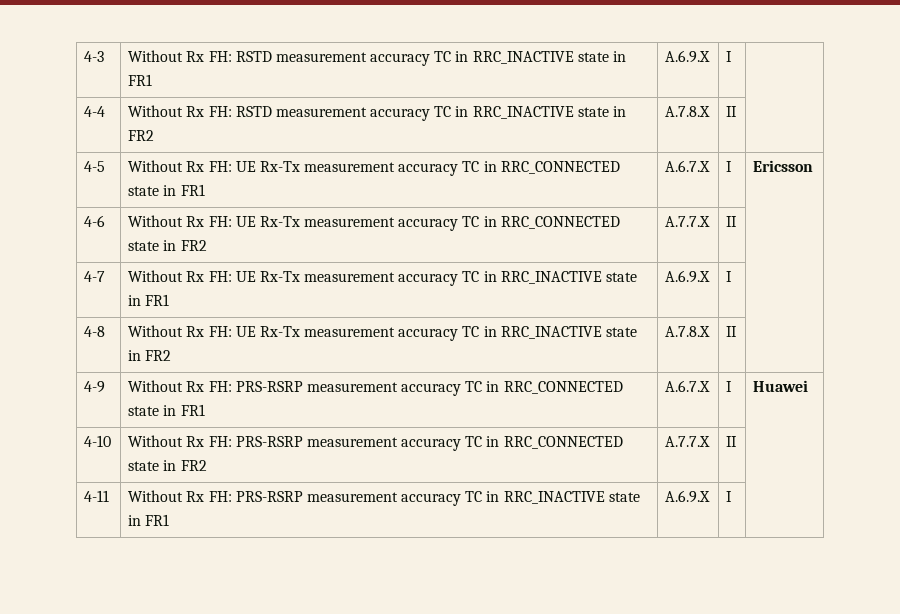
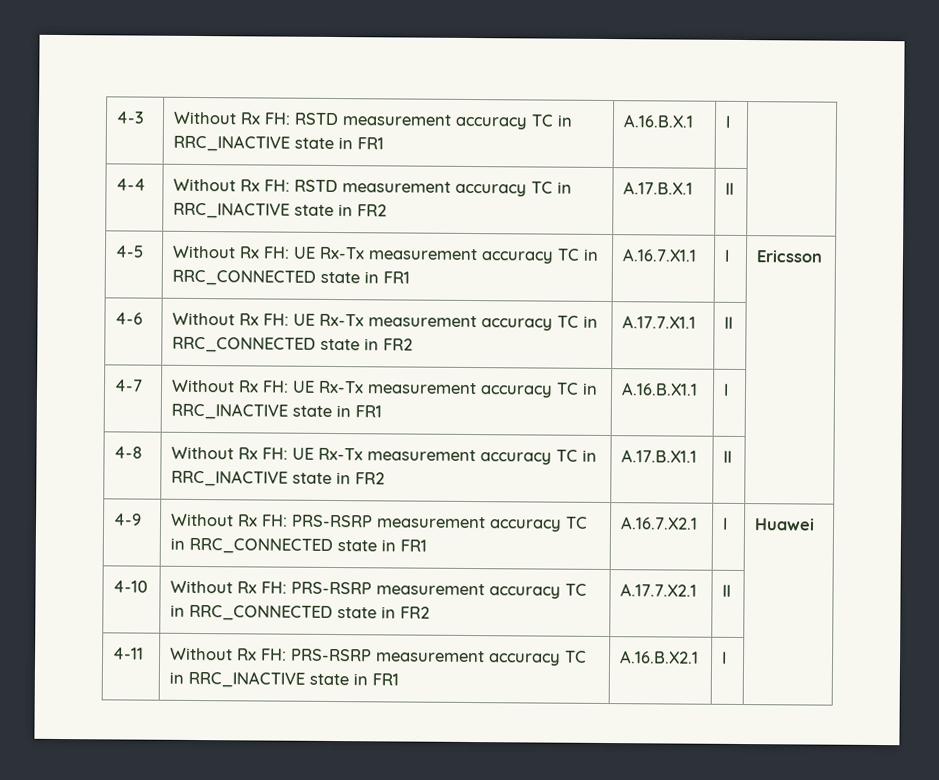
[665,50,711,63] A.6.9.X -> [623,114,695,128] A.16.B.X.1
[665,106,711,117] A.7.8.X -> [623,181,694,195] A.17.B.X.1
[665,160,711,172] A.6.7.X -> [622,248,698,262] A.16.7.X1.1
[665,216,711,227] A.7.7.X -> [622,315,697,329] A.17.7.X1.1
[665,270,711,283] A.6.9.X -> [621,382,699,396] A.16.B.X1.1
[665,326,711,337] A.7.8.X -> [621,449,698,463] A.17.B.X1.1
[665,380,711,392] A.6.7.X -> [620,516,699,530] A.16.7.X2.1
[665,436,711,447] A.7.7.X -> [620,583,698,597] A.17.7.X2.1
[665,490,711,503] A.6.9.X -> [620,650,700,664] A.16.B.X2.1

